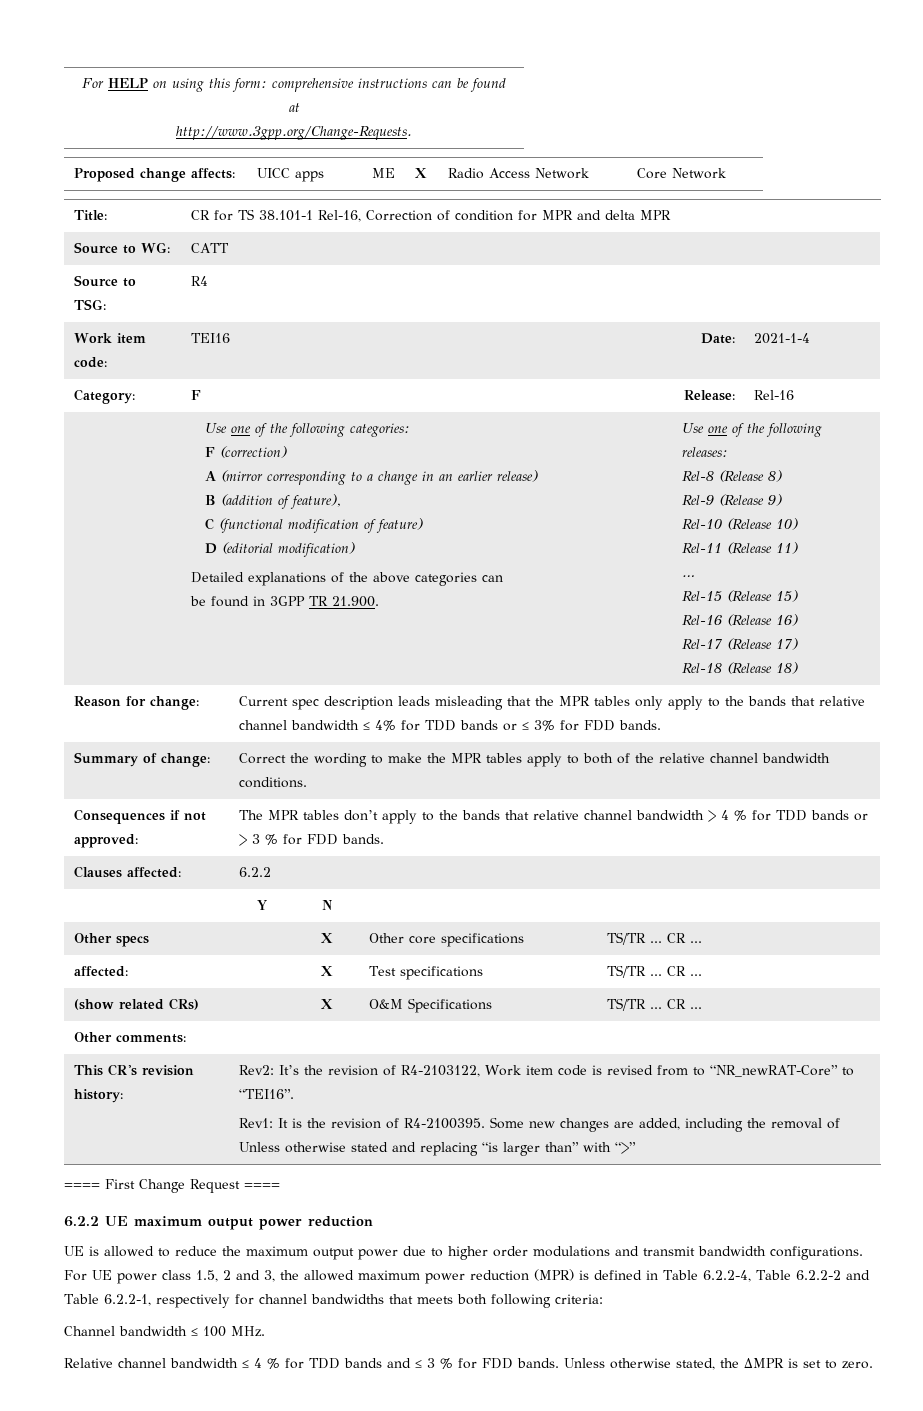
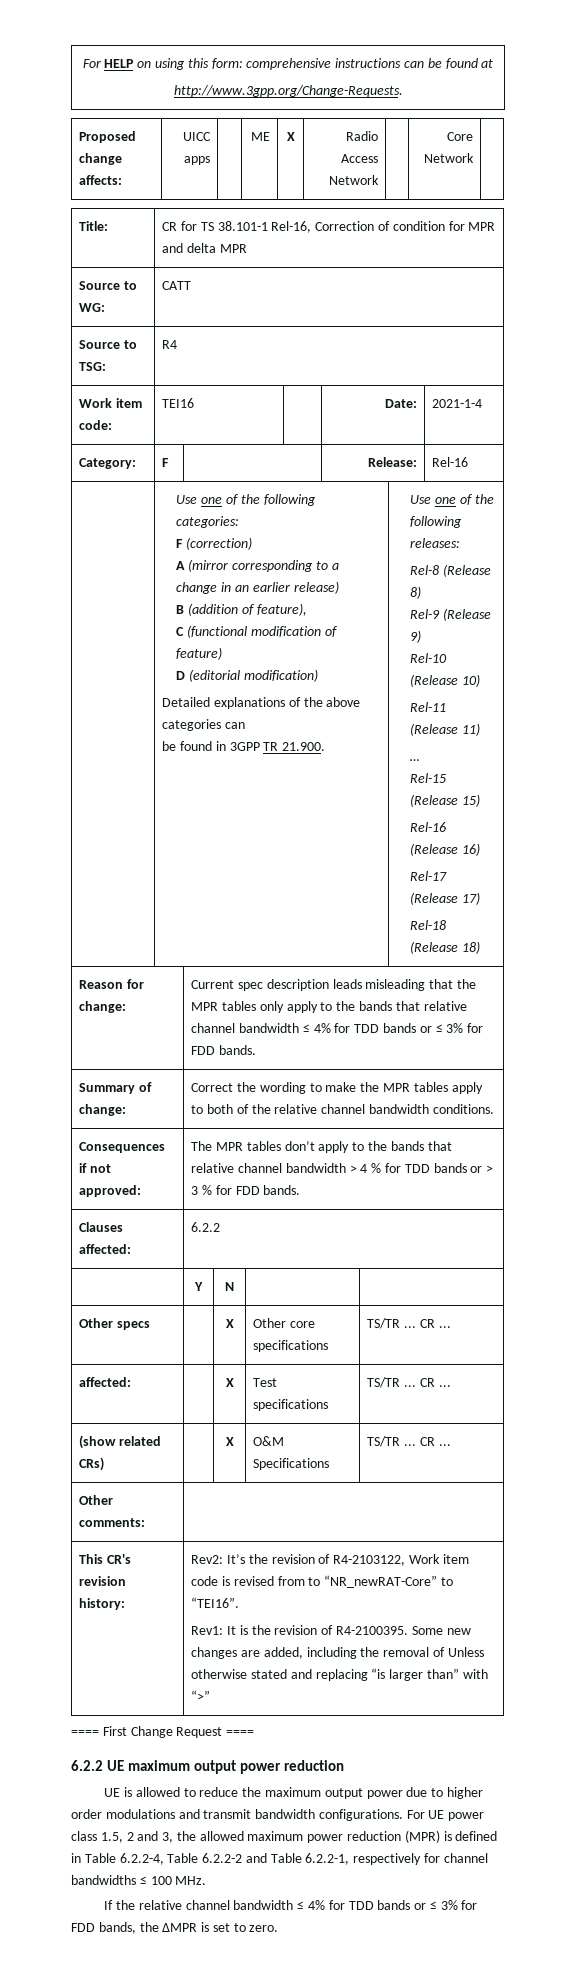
[388,1294,603,1308] [64,1326,187,1336] that meets both following criteria: // Channel bandwidth -> (136, 1880) none
[64,1358,715,1370] Relative channel bandwidth ≤ 4 % for TDD bands and ≤ 3 % for FDD bands. Unless otherwise stated, -> [104,1900,478,1910] [71,1922,136,1934] If the relative channel bandwidth ≤ 4% for TDD bands or ≤ 3% for FDD bands,

